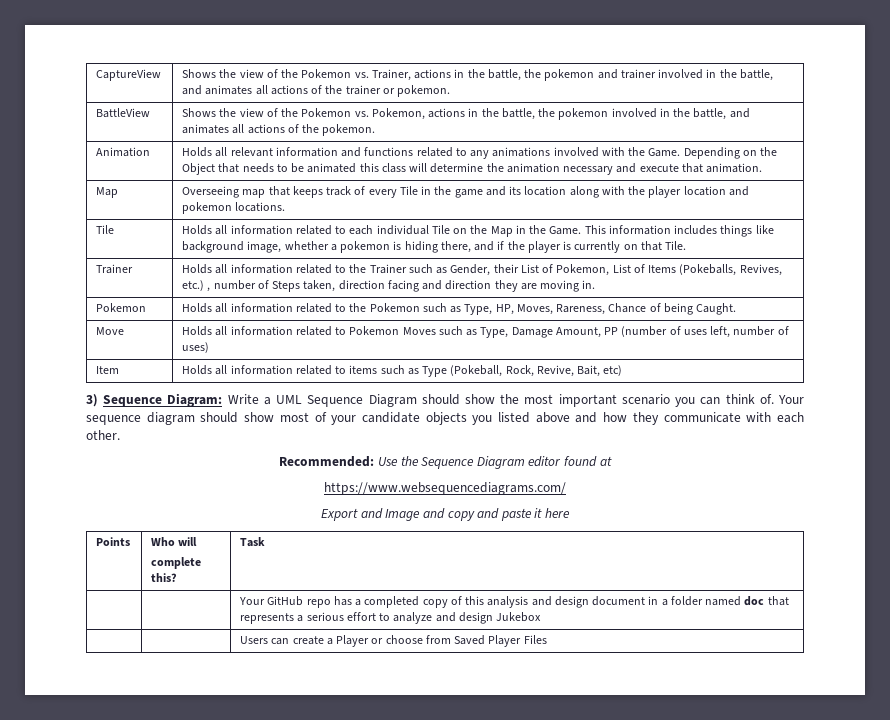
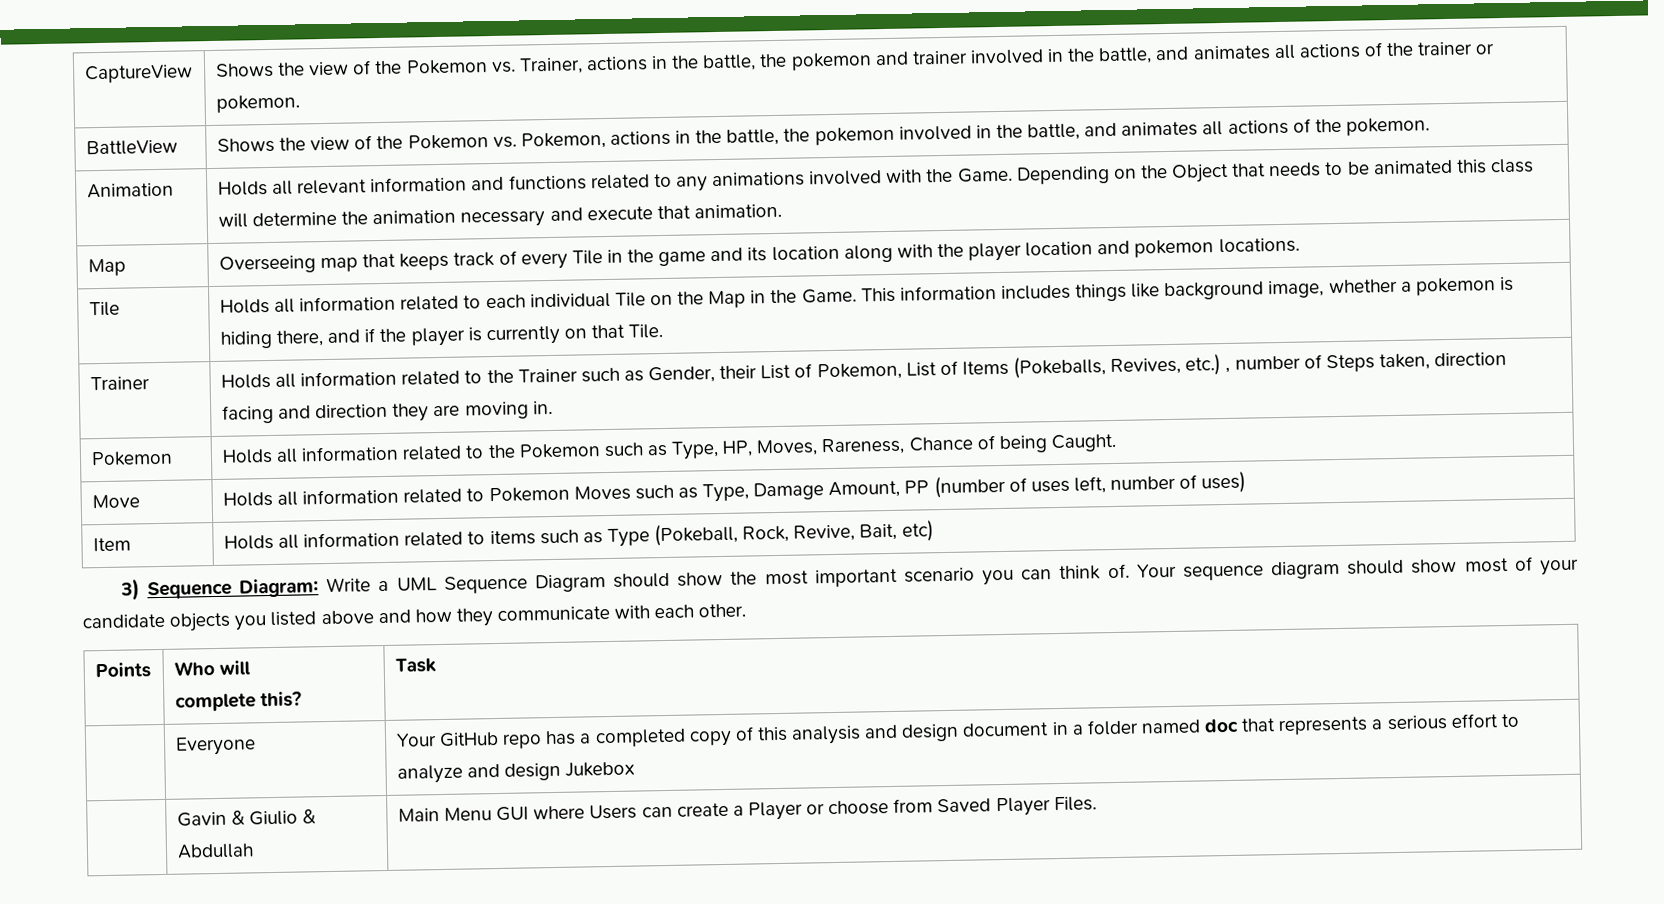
[279,456,612,469] [324,482,566,495] [320,508,571,521] // Recommended: Use the Sequence Diagram editor found at // https://www.websequencediagrams.com/ // Export and Image and copy and paste it here -> (747, 610) none
(266, 542) none -> [174,736,256,756] Everyone
(542, 617) | -> [176,809,317,827] [176,843,254,859] [397,805,586,822] Gavin & Giulio & Abdullah | Main Menu GUI where
[523,635,547,644] Files -> [1053,796,1097,812] Files.

